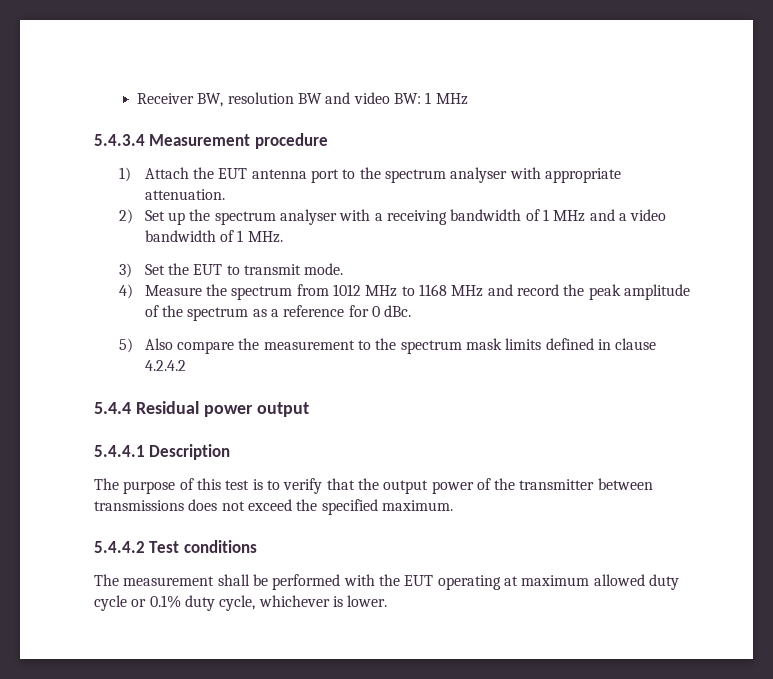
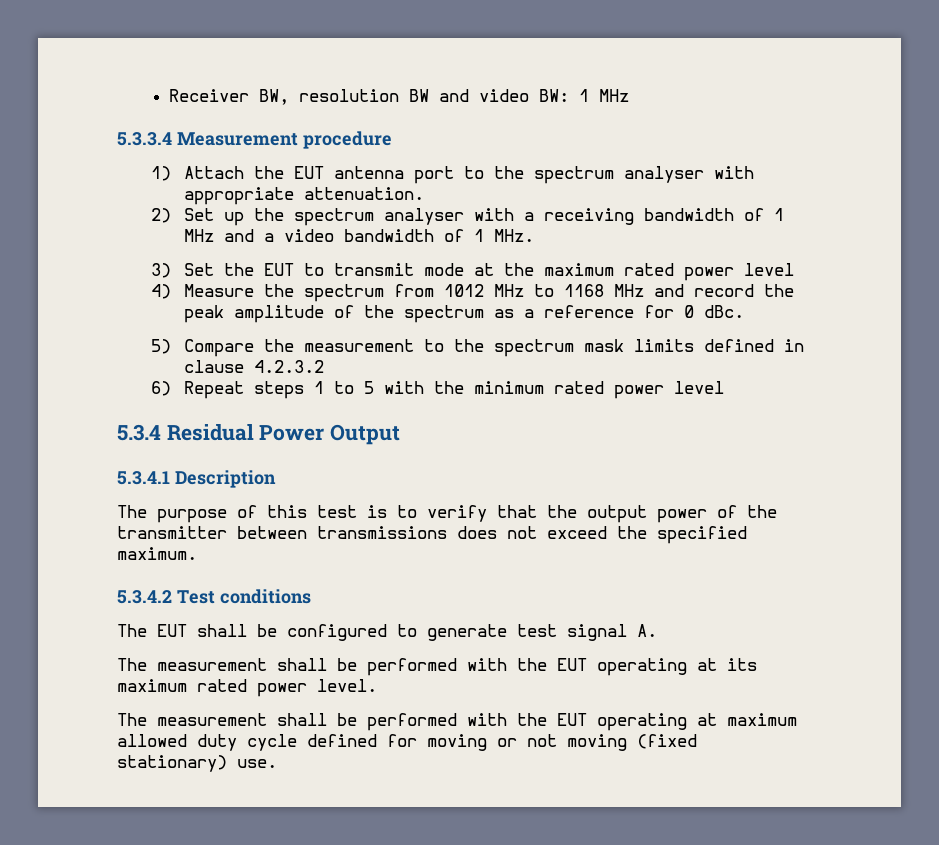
[94,134,145,146] 5.4.3.4 -> [117,132,172,146] 5.3.3.4
[304,263,344,275] mode. -> [424,263,795,281] mode at the maximum rated power level
[144,338,235,354] Also compare -> [184,339,255,357] Compare
[144,360,186,371] [94,401,309,417] [94,445,145,457] 4.2.4.2 // 5.4.4 Residual power output // 5.4.4.1 -> [254,360,325,373] [150,381,725,399] [117,424,401,445] [117,471,170,485] 4.2.3.2 // 6) Repeat steps 1 to 5 with the minimum rated power level // 5.3.4 Residual Power Output // 5.3.4.1
[94,541,145,553] 5.4.4.2 -> [117,590,172,604] 5.3.4.2
(257, 546) none -> [117,624,657,641] [117,658,757,676] [117,679,377,697] // The EUT shall be configured to generate test signal A. // The measurement shall be performed with the EUT operating at its maximum rated power level.
[131,595,388,611] or 0.1% duty cycle, whichever is lower. -> [307,734,697,751] [117,755,277,772] defined for moving or not moving (fixed stationary) use.

